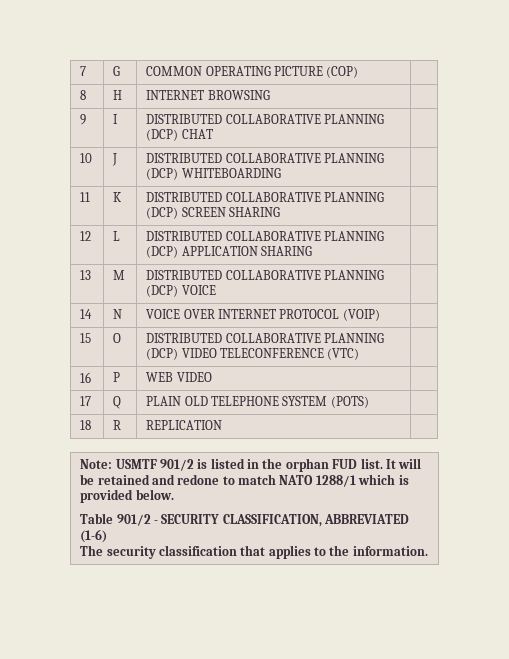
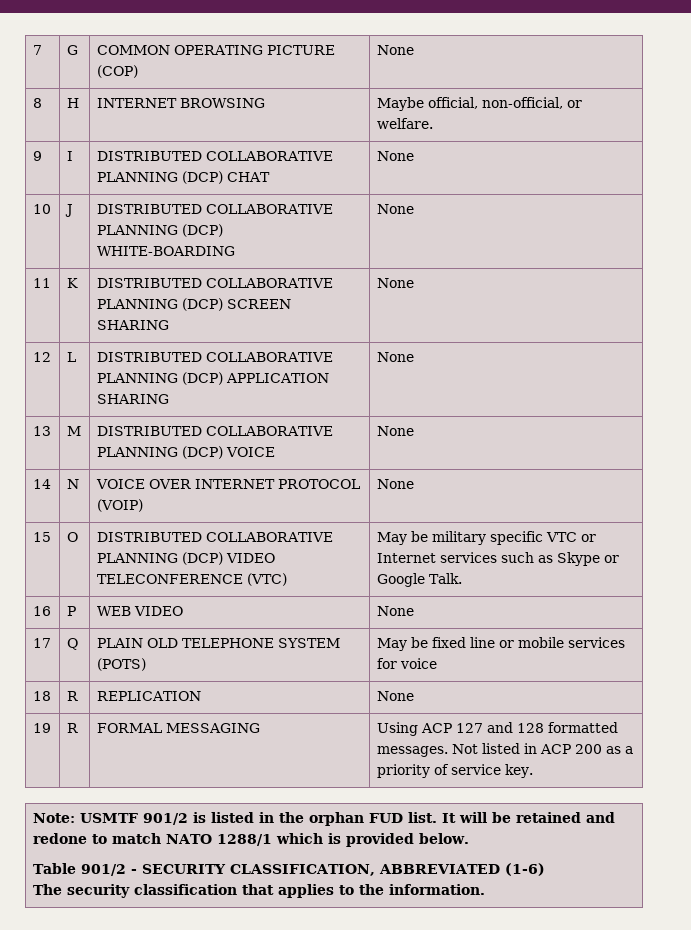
(359, 72) | -> [376,45,414,55] | None
(270, 95) none -> [376,97,582,111] [376,118,433,129] Maybe official, non-official, or welfare.
(213, 134) | -> [376,151,414,161] | None
[181,168,281,178] WHITEBOARDING | -> [96,246,235,256] [376,204,414,214] WHITE-BOARDING | None
(280, 212) | -> [376,278,414,288] | None
(312, 251) | -> [376,352,414,362] | None
(216, 290) | -> [376,426,414,436] | None
(380, 315) | -> [376,479,414,489] | None
(360, 354) none -> [376,531,596,545] [376,552,619,566] [376,573,462,587] May be military specific VTC or Internet services such as Skype or Google Talk.
(212, 377) | -> [376,606,414,616] | None
[80,420,92,430] [113,420,122,430] [146,420,223,430] // 18 | R | REPLICATION | -> [376,637,625,651] [376,658,437,669] [32,691,51,701] [66,691,78,701] [96,691,201,701] [376,691,414,701] [32,723,51,733] [66,723,78,733] [96,723,260,733] [376,722,618,736] [376,743,633,757] [376,764,533,778] May be fixed line or mobile services for voice // 18 | R | REPLICATION | None // 19 | R | FORMAL MESSAGING | Using ACP 127 and 128 formatted messages. Not listed in ACP 200 as a priority of service key.

